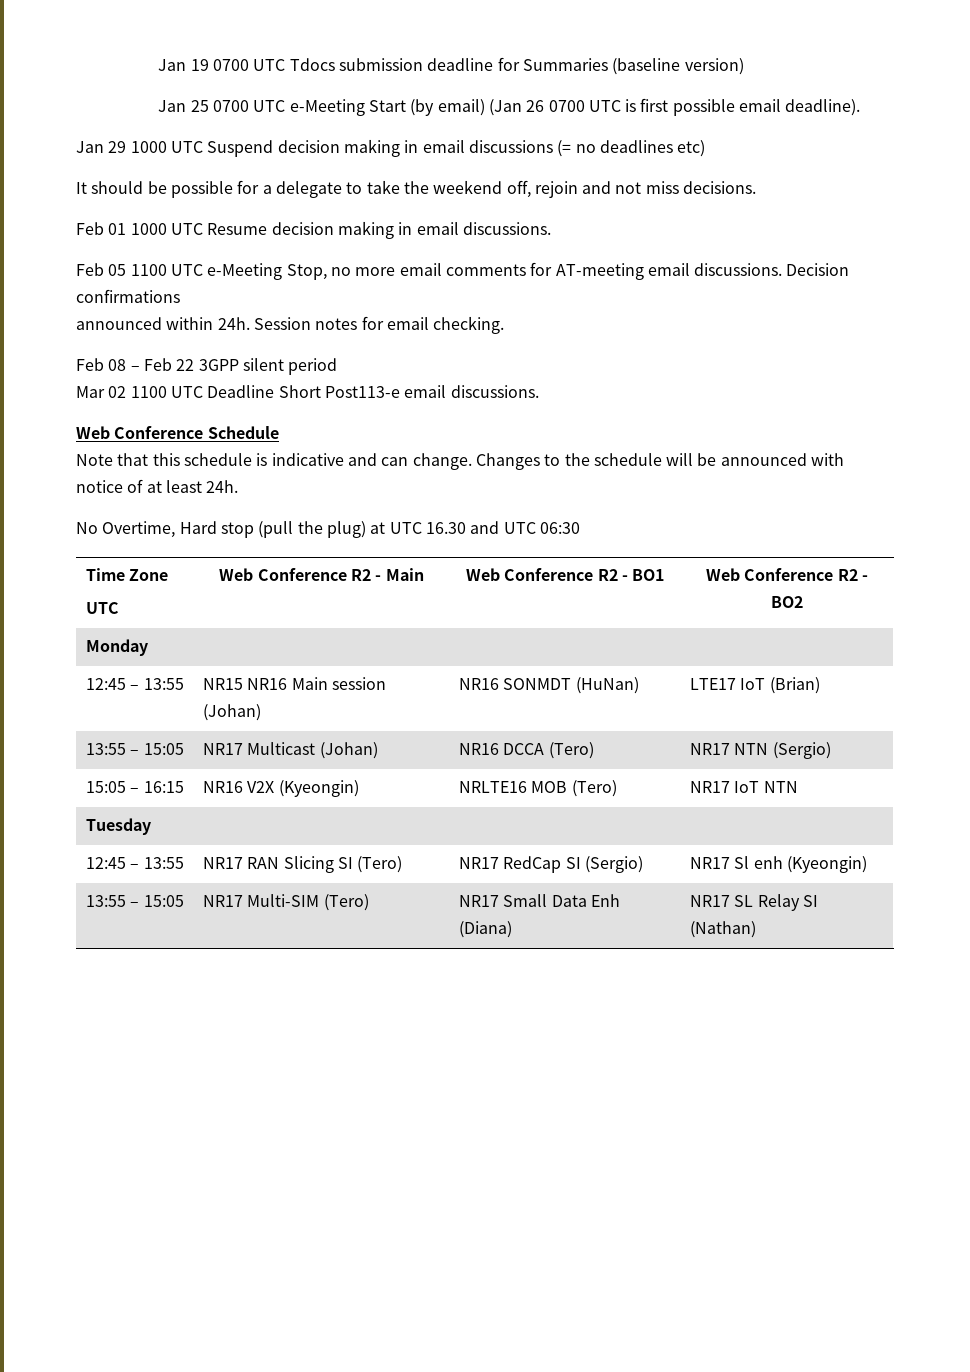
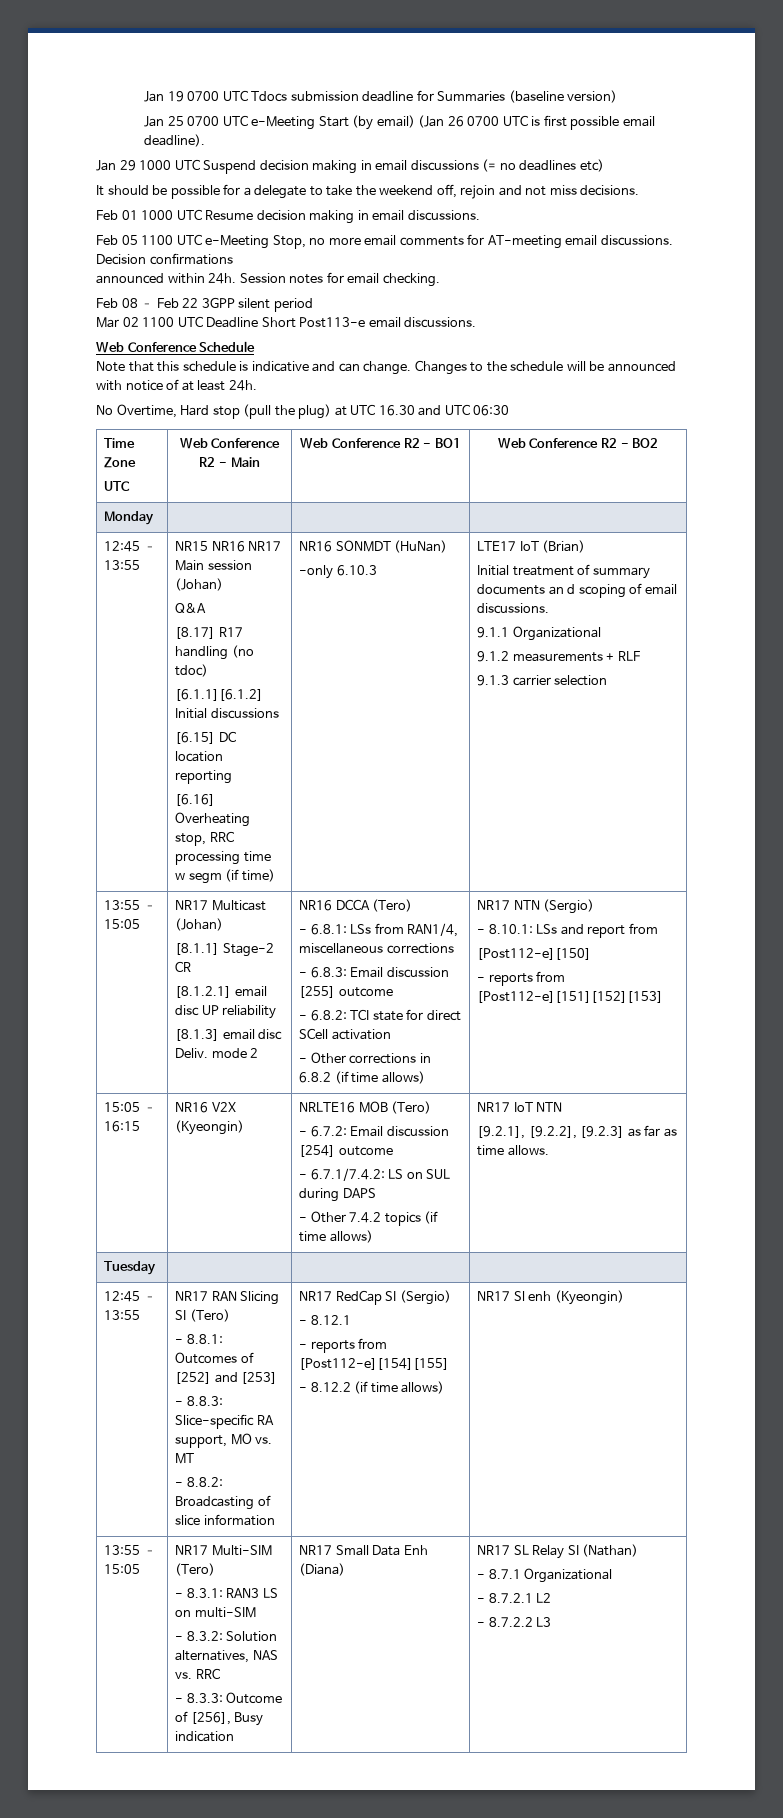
(288, 684) none -> [248,541,282,551] NR17
(262, 712) none -> [175,603,207,613] [175,627,243,639] [175,645,254,660] [175,664,209,677] [175,689,264,701] [175,708,279,719] [175,731,236,744] [175,751,224,762] [175,770,233,784] [175,794,216,806] [175,812,251,827] [175,831,234,846] [175,851,271,865] [175,869,275,884] // Q&A // [8.17] R17 handling (no tdoc) // [6.1.1][6.1.2] Initial discussions // [6.15] DC location reporting // [6.16] Overheating stop, RRC processing time w segm (if time)
(639, 685) none -> [299,565,377,579] // -only 6.10.3
(820, 685) none -> [477,564,650,579] [477,583,677,598] [477,603,550,614] [477,626,601,641] [477,651,640,662] [477,675,608,686] // Initial treatment of summary documents an d scoping of email discussions. // 9.1.1 Organizational // 9.1.2 measurements + RLF // 9.1.3 carrier selection
[459,742,594,759] [690,742,831,759] | NR16 DCCA (Tero) | NR17 NTN (Sergio) -> [175,943,274,957] [175,961,192,972] [175,986,267,998] [175,1005,277,1019] [175,1029,283,1041] [175,1048,259,1058] [299,899,413,912] [299,923,459,937] [299,943,454,954] [299,967,449,978] [299,986,393,998] [299,1009,461,1021] [299,1028,391,1040] [299,1052,431,1064] [299,1071,425,1084] [477,899,595,914] [477,923,658,938] [477,948,592,960] [477,971,566,986] [477,991,664,1003] // [8.1.1] Stage-2 CR // [8.1.2.1] email disc UP reliability // [8.1.3] email disc Deliv. mode 2 | NR16 DCCA (Tero) // - 6.8.1: LSs from RAN1/4, miscellaneous corrections // - 6.8.3: Email discussion [255] outcome // - 6.8.2: TCI state for direct SCell activation // - Other corrections in 6.8.2 (if time allows) | NR17 NTN (Sergio) // - 8.10.1: LSs and report from // [Post112-e][150] // - reports from [Post112-e][151][152][153]
[690,781,798,793] | NR17 IoT NTN -> [299,1126,449,1137] [299,1145,393,1157] [299,1168,451,1181] [299,1188,376,1202] [299,1211,439,1226] [299,1230,373,1243] [477,1102,563,1112] [477,1125,677,1139] [477,1145,549,1156] // - 6.7.2: Email discussion [254] outcome // - 6.7.1/7.4.2: LS on SUL during DAPS // - Other 7.4.2 topics (if time allows) | NR17 IoT NTN // [9.2.1], [9.2.2], [9.2.3] as far as time allows.
[459,856,644,873] | NR17 RedCap SI (Sergio) -> [175,1334,223,1344] [175,1352,254,1364] [175,1372,278,1384] [175,1396,223,1406] [175,1414,274,1429] [175,1433,273,1448] [175,1453,195,1464] [175,1477,223,1487] [175,1495,271,1510] [175,1514,275,1526] [299,1290,451,1305] [299,1315,351,1325] [299,1338,388,1353] [299,1358,450,1370] [299,1381,445,1394] // - 8.8.1: Outcomes of [252] and [253] // - 8.8.3: Slice-specific RA support, MO vs. MT // - 8.8.2: Broadcasting of slice information | NR17 RedCap SI (Sergio) // - 8.12.1 // - reports from [Post112-e][154][155] // - 8.12.2 (if time allows)
(369, 902) none -> [175,1588,278,1598] [175,1607,256,1618] [175,1631,278,1642] [175,1650,278,1663] [175,1668,220,1679] [175,1692,283,1704] [175,1711,264,1726] [175,1731,235,1742] // - 8.3.1: RAN3 LS on multi-SIM // - 8.3.2: Solution alternatives, NAS vs. RRC // - 8.3.3: Outcome of [256], Busy indication
(757, 929) none -> [477,1568,613,1583] [477,1593,552,1603] [477,1617,552,1627] // - 8.7.1 Organizational // - 8.7.2.1 L2 // - 8.7.2.2 L3

